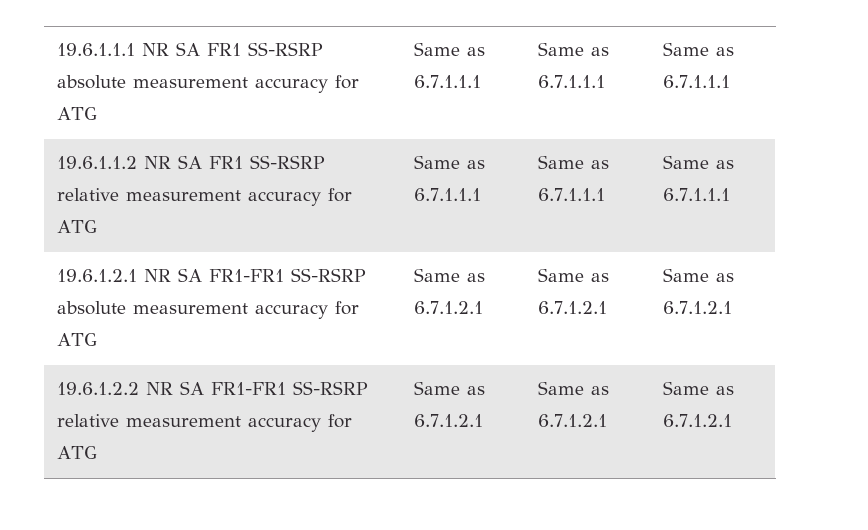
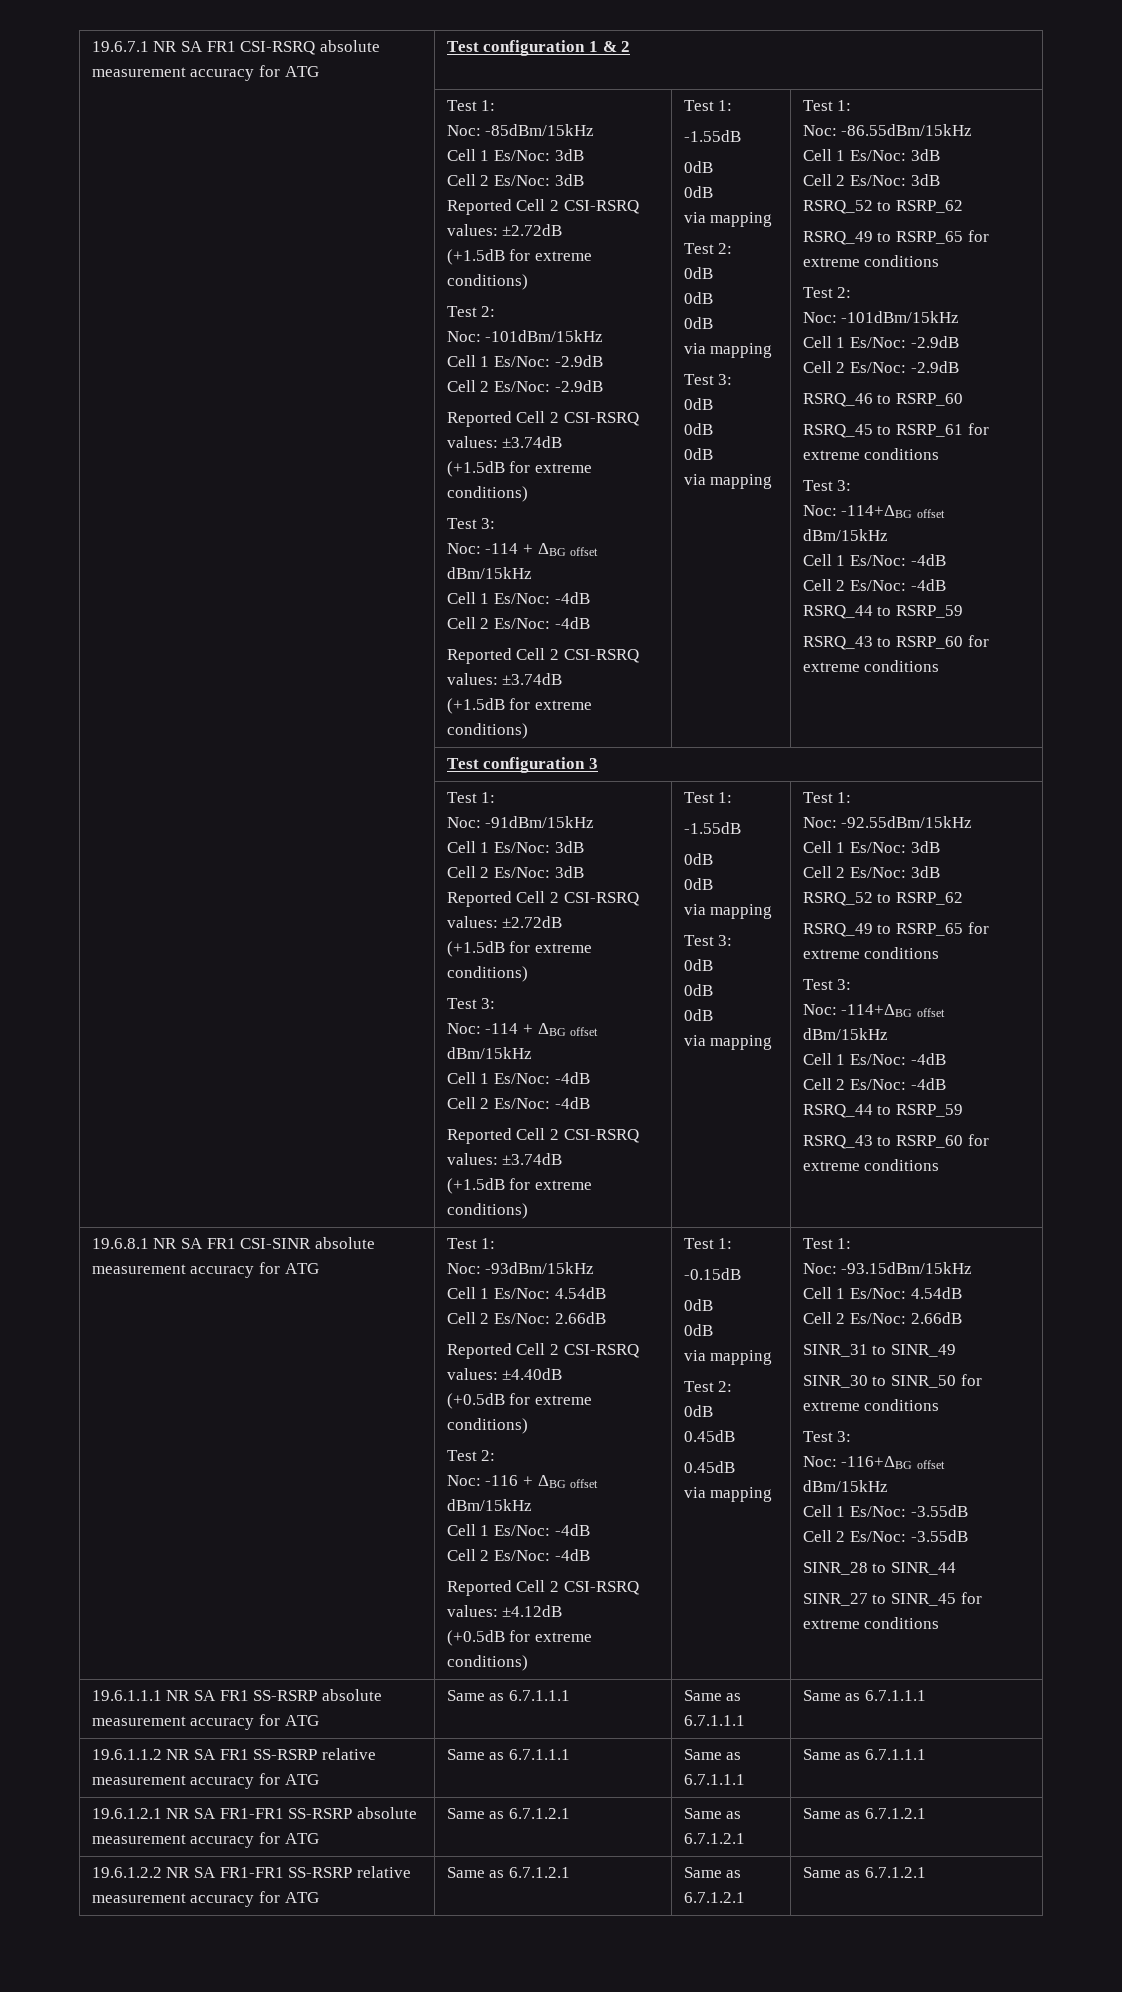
(57, 49) none -> [91,40,380,55] [91,65,319,81] [446,40,631,56] [446,100,496,111] [446,124,595,136] [446,149,584,161] [446,174,584,186] [446,199,639,215] [446,224,563,236] [446,249,593,265] [446,274,528,290] [446,306,496,317] [446,330,604,342] [446,355,603,367] [446,380,603,392] [446,411,639,427] [446,436,563,448] [446,461,593,477] [446,486,528,502] [446,518,496,529] [446,543,599,556] [446,567,532,579] [446,592,590,604] [446,617,590,629] [446,648,639,664] [446,673,563,685] [446,698,593,714] [446,723,528,739] [683,100,733,111] [683,130,741,142] [683,161,713,173] [683,186,713,198] [683,212,773,227] [683,243,733,254] [683,267,713,279] [683,292,713,304] [683,317,713,329] [683,343,773,358] [683,374,733,385] [683,398,713,410] [683,423,713,435] [683,448,713,460] [683,474,773,489] [802,100,852,111] [802,124,973,136] [802,149,940,161] [802,174,940,186] [802,200,964,214] [802,230,989,245] [802,255,940,267] [802,287,852,298] [802,311,960,323] [802,336,959,348] [802,361,959,373] [802,393,964,407] [802,423,989,438] [802,448,940,460] [802,480,852,491] [802,505,946,518] [802,529,888,541] [802,554,946,566] [802,579,946,591] [802,605,964,619] [802,635,989,650] [802,660,940,672] [446,757,599,773] [446,792,496,803] [446,816,595,828] [446,841,584,853] [446,866,584,878] [446,891,639,907] [446,916,563,928] [446,941,593,957] [446,966,528,982] [446,998,496,1009] [446,1023,599,1036] [446,1047,532,1059] [446,1072,590,1084] [446,1097,590,1109] [446,1128,639,1144] [446,1153,563,1165] [446,1178,593,1194] [446,1203,528,1219] [683,792,733,803] [683,822,741,834] [683,853,713,865] [683,878,713,890] [683,904,773,919] [683,935,733,946] [683,959,713,971] [683,984,713,996] [683,1009,713,1021] [683,1035,773,1050] [802,792,852,803] [802,816,973,828] [802,841,940,853] [802,866,940,878] [802,892,964,906] [802,922,989,937] [802,947,940,959] [802,979,852,990] [802,1004,946,1017] [802,1028,888,1040] [802,1053,946,1065] [802,1078,946,1090] [802,1104,964,1118] [802,1134,989,1149] [802,1159,940,1171] [91,1237,375,1249] [91,1262,319,1278] [446,1238,496,1249] [446,1262,595,1274] [446,1287,606,1299] [446,1312,606,1324] [446,1343,639,1359] [446,1368,563,1380] [446,1393,593,1409] [446,1418,528,1434] [446,1450,496,1461] [446,1475,599,1488] [446,1499,532,1511] [446,1524,590,1536] [446,1549,590,1561] [446,1580,639,1596] [446,1605,563,1617] [446,1630,593,1646] [446,1655,528,1671] [683,1238,733,1249] [683,1268,741,1280] [683,1299,713,1311] [683,1324,713,1336] [683,1350,773,1365] [683,1381,733,1392] [683,1405,713,1417] [683,1430,735,1442] [683,1461,735,1473] [683,1487,773,1502] [802,1238,852,1249] [802,1262,973,1274] [802,1287,962,1299] [802,1312,962,1324] [802,1344,957,1357] [802,1374,982,1388] [802,1399,940,1411] [802,1431,852,1442] [802,1456,946,1469] [802,1480,888,1492] [802,1505,968,1517] [802,1530,968,1542] [802,1562,957,1575] [802,1592,982,1606] [802,1617,940,1629] 19.6.7.1 NR SA FR1 CSI-RSRQ absolute measurement accuracy for ATG | Test configuration 1 & 2 // | Test 1: // Noc: -85dBm/15kHz // Cell 1 Es/Noc: 3dB // Cell 2 Es/Noc: 3dB // Reported Cell 2 CSI-RSRQ values: ±2.72dB // (+1.5dB for extreme conditions) // Test 2: // Noc: -101dBm/15kHz // Cell 1 Es/Noc: -2.9dB // Cell 2 Es/Noc: -2.9dB // Reported Cell 2 CSI-RSRQ values: ±3.74dB // (+1.5dB for extreme conditions) // Test 3: // Noc: -114 + ΔBG offset dBm/15kHz // Cell 1 Es/Noc: -4dB // Cell 2 Es/Noc: -4dB // Reported Cell 2 CSI-RSRQ values: ±3.74dB // (+1.5dB for extreme conditions) | Test 1: // -1.55dB // 0dB // 0dB // via mapping // Test 2: // 0dB // 0dB // 0dB // via mapping // Test 3: // 0dB // 0dB // 0dB // via mapping | Test 1: // Noc: -86.55dBm/15kHz // Cell 1 Es/Noc: 3dB // Cell 2 Es/Noc: 3dB // RSRQ_52 to RSRP_62 // RSRQ_49 to RSRP_65 for extreme conditions // Test 2: // Noc: -101dBm/15kHz // Cell 1 Es/Noc: -2.9dB // Cell 2 Es/Noc: -2.9dB // RSRQ_46 to RSRP_60 // RSRQ_45 to RSRP_61 for extreme conditions // Test 3: // Noc: -114+ΔBG offset dBm/15kHz // Cell 1 Es/Noc: -4dB // Cell 2 Es/Noc: -4dB // RSRQ_44 to RSRP_59 // RSRQ_43 to RSRP_60 for extreme conditions // | Test configuration 3 // | Test 1: // Noc: -91dBm/15kHz // Cell 1 Es/Noc: 3dB // Cell 2 Es/Noc: 3dB // Reported Cell 2 CSI-RSRQ values: ±2.72dB // (+1.5dB for extreme conditions) // Test 3: // Noc: -114 + ΔBG offset dBm/15kHz // Cell 1 Es/Noc: -4dB // Cell 2 Es/Noc: -4dB // Reported Cell 2 CSI-RSRQ values: ±3.74dB // (+1.5dB for extreme conditions) | Test 1: // -1.55dB // 0dB // 0dB // via mapping // Test 3: // 0dB // 0dB // 0dB // via mapping | Test 1: // Noc: -92.55dBm/15kHz // Cell 1 Es/Noc: 3dB // Cell 2 Es/Noc: 3dB // RSRQ_52 to RSRP_62 // RSRQ_49 to RSRP_65 for extreme conditions // Test 3: // Noc: -114+ΔBG offset dBm/15kHz // Cell 1 Es/Noc: -4dB // Cell 2 Es/Noc: -4dB // RSRQ_44 to RSRP_59 // RSRQ_43 to RSRP_60 for extreme conditions // 19.6.8.1 NR SA FR1 CSI-SINR absolute measurement accuracy for ATG | Test 1: // Noc: -93dBm/15kHz // Cell 1 Es/Noc: 4.54dB // Cell 2 Es/Noc: 2.66dB // Reported Cell 2 CSI-RSRQ values: ±4.40dB // (+0.5dB for extreme conditions) // Test 2: // Noc: -116 + ΔBG offset dBm/15kHz // Cell 1 Es/Noc: -4dB // Cell 2 Es/Noc: -4dB // Reported Cell 2 CSI-RSRQ values: ±4.12dB // (+0.5dB for extreme conditions) | Test 1: // -0.15dB // 0dB // 0dB // via mapping // Test 2: // 0dB // 0.45dB // 0.45dB // via mapping | Test 1: // Noc: -93.15dBm/15kHz // Cell 1 Es/Noc: 4.54dB // Cell 2 Es/Noc: 2.66dB // SINR_31 to SINR_49 // SINR_30 to SINR_50 for extreme conditions // Test 3: // Noc: -116+ΔBG offset dBm/15kHz // Cell 1 Es/Noc: -3.55dB // Cell 2 Es/Noc: -3.55dB // SINR_28 to SINR_44 // SINR_27 to SINR_45 for extreme conditions //

